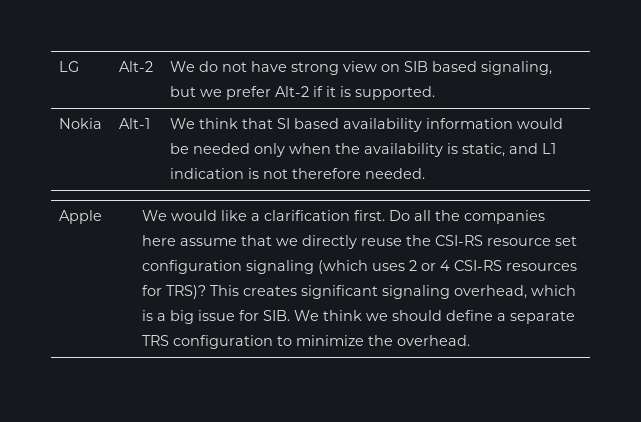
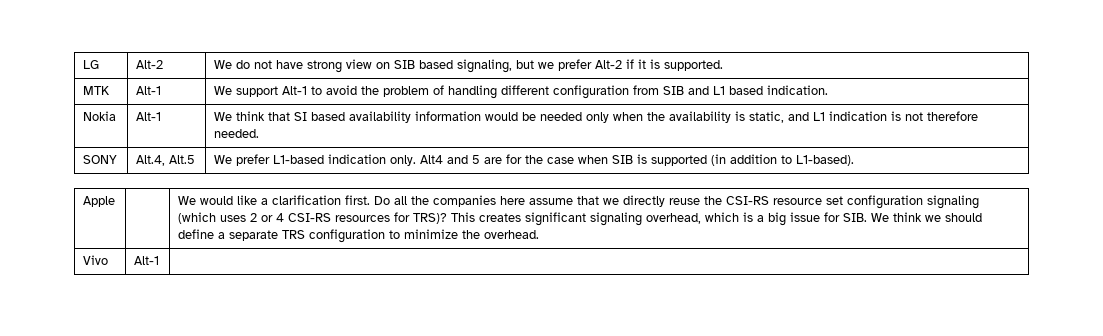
(436, 93) none -> [83,86,111,95] [136,86,162,95] [214,85,829,99] // MTK | Alt-1 | We support Alt-1 to avoid the problem of handling different configuration from SIB and L1 based indication.
(426, 173) none -> [83,155,118,164] [136,155,196,166] [214,154,855,166] // SONY | Alt.4, Alt.5 | We prefer L1-based indication only. Alt4 and 5 are for the case when SIB is supported (in addition to L1-based).
(471, 340) none -> [83,255,109,265] [134,256,160,265] // Vivo | Alt-1 |

